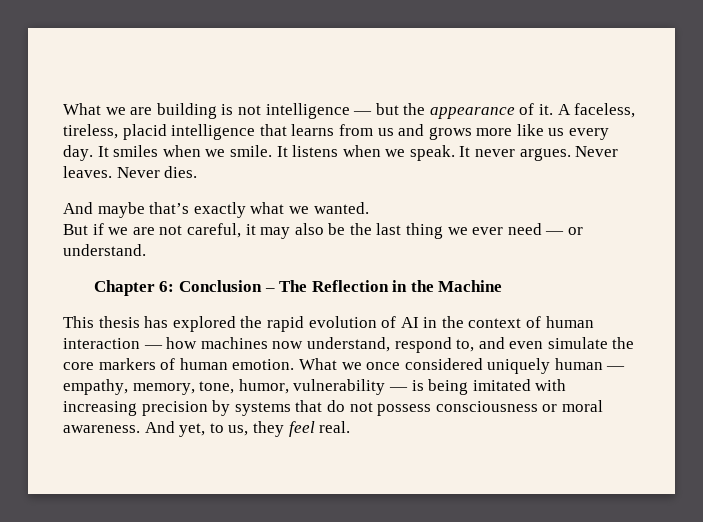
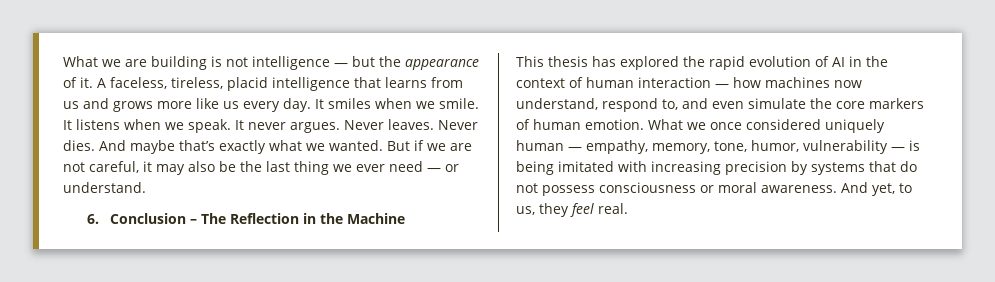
(198, 172) // -> (95, 145) none
(369, 208) // -> (383, 145) none
[93,280,175,296] Chapter 6: -> [86,214,99,224] 6.

